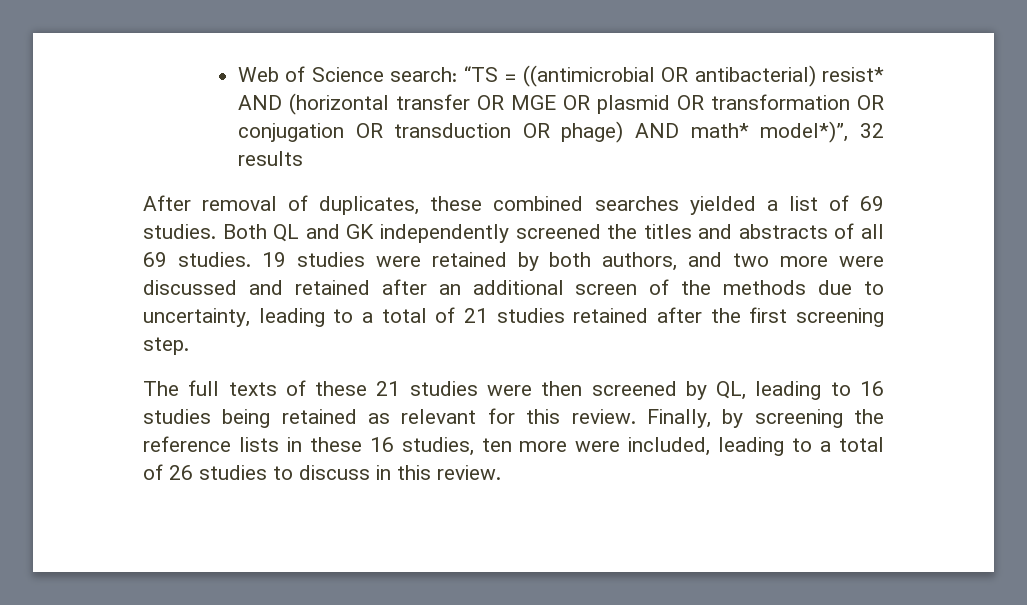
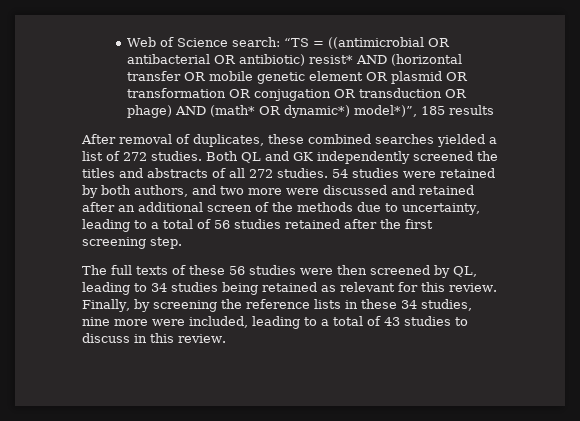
[694,65,816,87] antibacterial) -> [126,54,305,66] antibacterial OR antibiotic)
[510,95,556,110] MGE -> [208,71,363,84] mobile genetic element
[690,121,885,143] math* model*)”, 32 -> [209,105,445,118] (math* OR dynamic*) model*)”, 185
[860,196,885,211] 69 -> [123,152,147,161] 272
[143,252,286,267] 69 studies. 19 -> [249,168,348,178] 272 studies. 54
[464,308,488,323] 21 -> [214,220,230,229] 56
[376,381,401,396] 21 -> [229,266,245,275] 56
[860,381,885,396] 16 -> [151,283,167,292] 34
[369,437,512,456] 16 studies, ten -> [400,299,472,311] [82,317,110,326] 34 studies, nine
[169,465,193,480] 26 -> [384,317,400,326] 43

